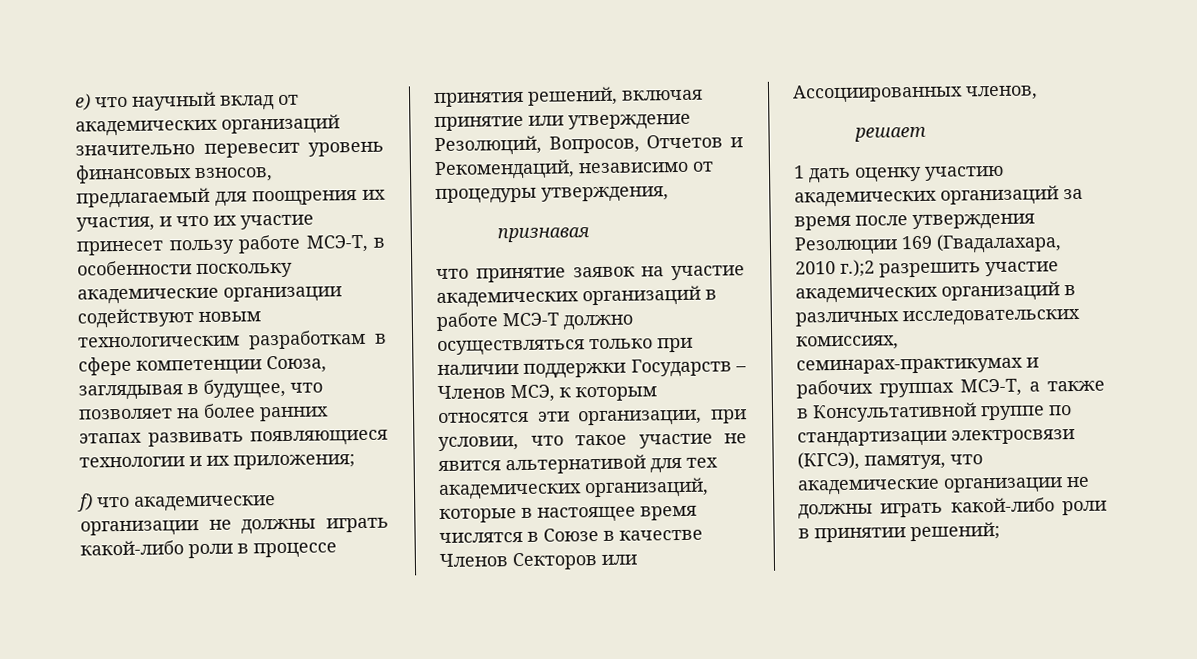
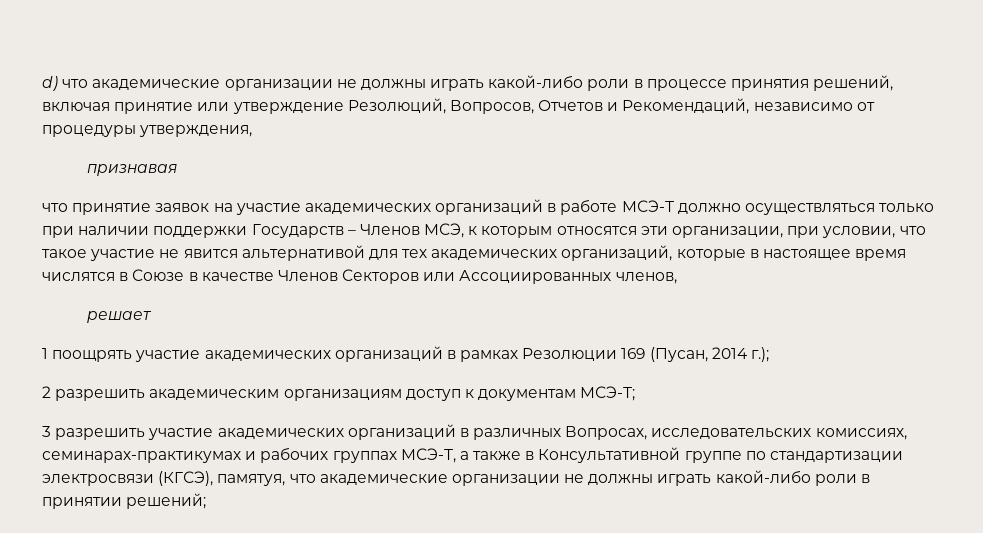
[74,91,299,111] [75,114,340,137] [75,141,384,158] [75,164,273,184] [76,187,386,209] [76,214,314,232] [76,234,385,256] [77,260,293,279] [77,286,342,305] [77,308,261,329] [78,329,387,350] [78,355,327,376] [78,378,323,401] [78,403,329,422] [79,429,388,447] [79,454,355,470] [77,493,93,512] e) что научный вклад от академических организаций значительно перевесит уровень финансовых взносов, предлагаемый для поощрения их участия, и что их участие принесет пользу работе МСЭ-Т, в особенности поскольку академические организации содействуют новым технологическим разработкам в сфере компетенции Союза, заглядывая в будущее, что позволяет на более ранних этапах развивать появляющиеся технологии и их приложения; // f) -> [42,76,58,91] d)
[808,165,1004,184] [794,185,1083,208] [794,213,1035,231] [794,233,1062,256] [795,259,875,277] дать оценку участию академических организаций за время после утверждения Резолюции 169 (Гвадалахара, 2010 г.);2 -> [52,346,770,362] [42,386,636,401] [42,426,51,437] поощрять участие академических организаций в рамках Резолюции 169 (Пусан, 2014 г.); // 2 разрешить академическим организациям доступ к документам МСЭ-Т; // 3
(899, 319) none -> [565,426,648,440] Вопросах,

